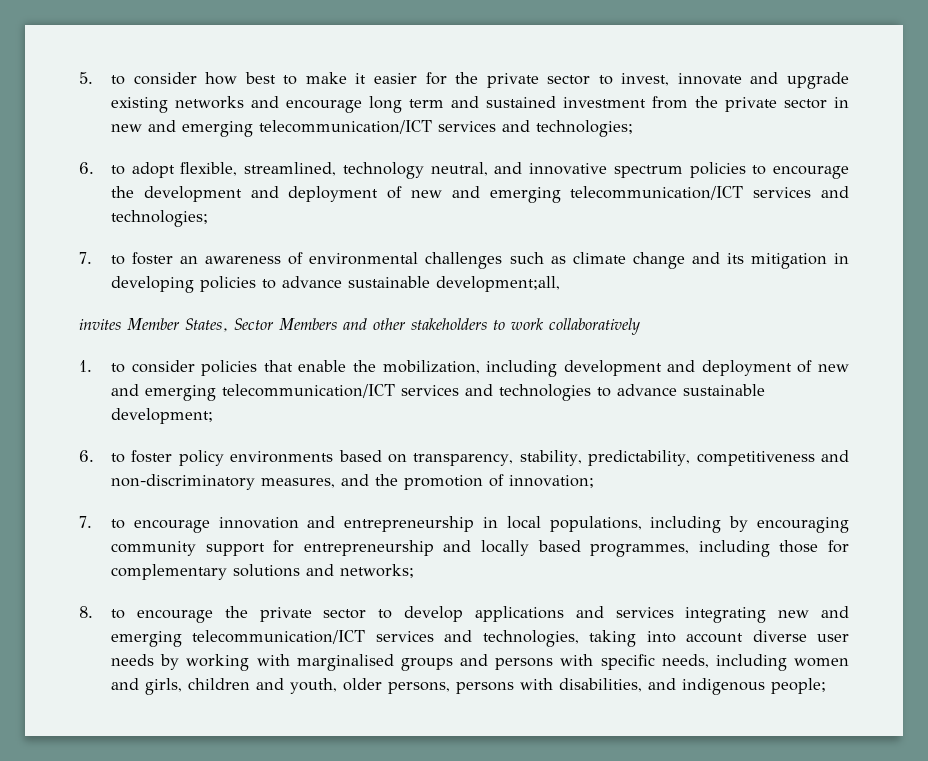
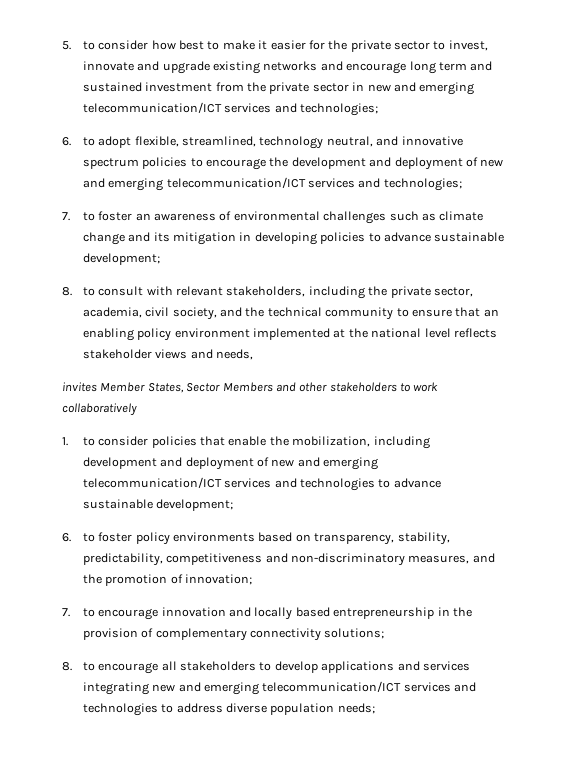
[435,276,560,292] development;all, -> [82,253,160,265] [62,286,473,299] [82,307,499,320] [82,328,497,341] [82,349,254,360] development; // 8. to consult with relevant stakeholders, including the private sector, academia, civil society, and the technical community to ensure that an enabling policy environment implemented at the national level reflects stakeholder views and needs,
[344,516,849,533] [110,540,850,557] [110,564,414,580] entrepreneurship in local populations, including by encouraging community support for entrepreneurship and locally based programmes, including those for complementary solutions and networks; -> [254,607,472,620] [82,628,385,641] locally based entrepreneurship in the provision of complementary connectivity solutions;
[224,606,367,622] the private sector -> [161,661,257,671] all stakeholders
[482,630,849,647] [110,654,850,671] [110,678,826,695] technologies, taking into account diverse user needs by working with marginalised groups and persons with specific needs, including women and girls, children and youth, older persons, persons with disabilities, and indigenous people; -> [82,703,375,716] technologies to address diverse population needs;

